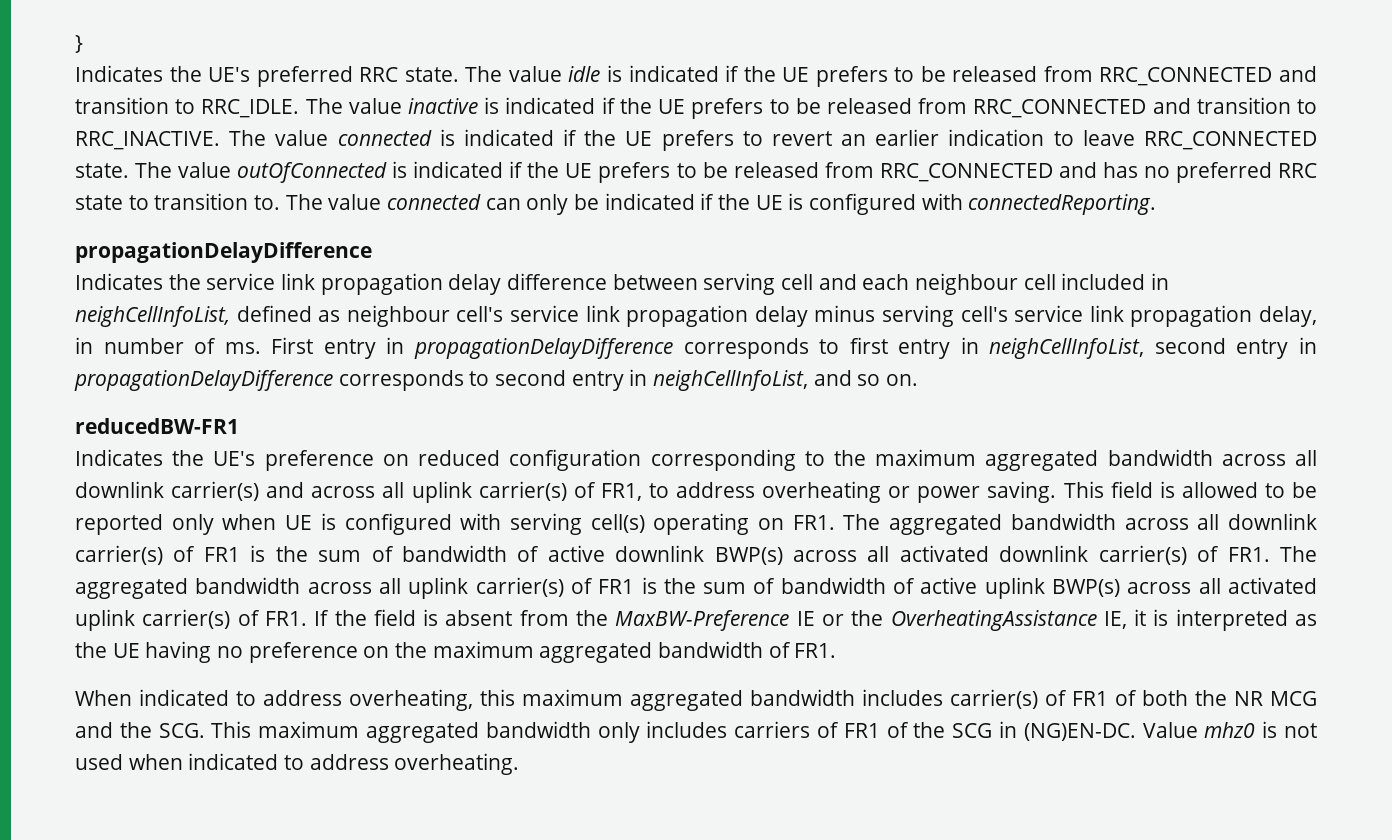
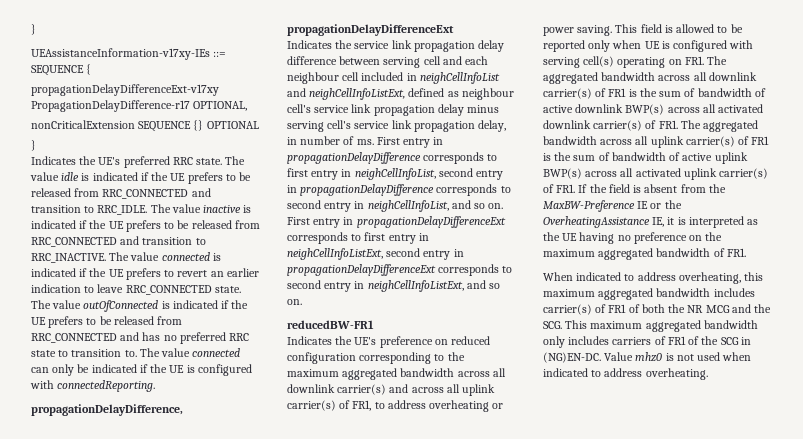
[75,35,83,53] } -> [31,24,36,35] [31,48,227,60] [31,64,92,76] [31,84,219,96] [31,100,248,112] [31,120,259,132] [31,140,36,151] } // UEAssistanceInformation-v17xy-IEs ::= SEQUENCE { // propagationDelayDifferenceExt-v17xy PropagationDelayDifference-r17 OPTIONAL, // nonCriticalExtension SEQUENCE {} OPTIONAL // }
[75,242,372,263] propagationDelayDifference -> [31,404,183,416] [287,24,454,36] propagationDelayDifference, propagationDelayDifferenceExt
[75,306,230,327] neighCellInfoList, -> [419,72,500,84] [287,88,406,100] neighCellInfoList and neighCellInfoListExt,
(919, 380) none -> [287,216,506,228] [287,232,429,244] [287,248,464,260] [287,264,513,276] [287,280,501,292] [287,299,302,305] First entry in propagationDelayDifferenceExt corresponds to first entry in neighCellInfoListExt, second entry in propagationDelayDifferenceExt corresponds to second entry in neighCellInfoListExt, and so on.

